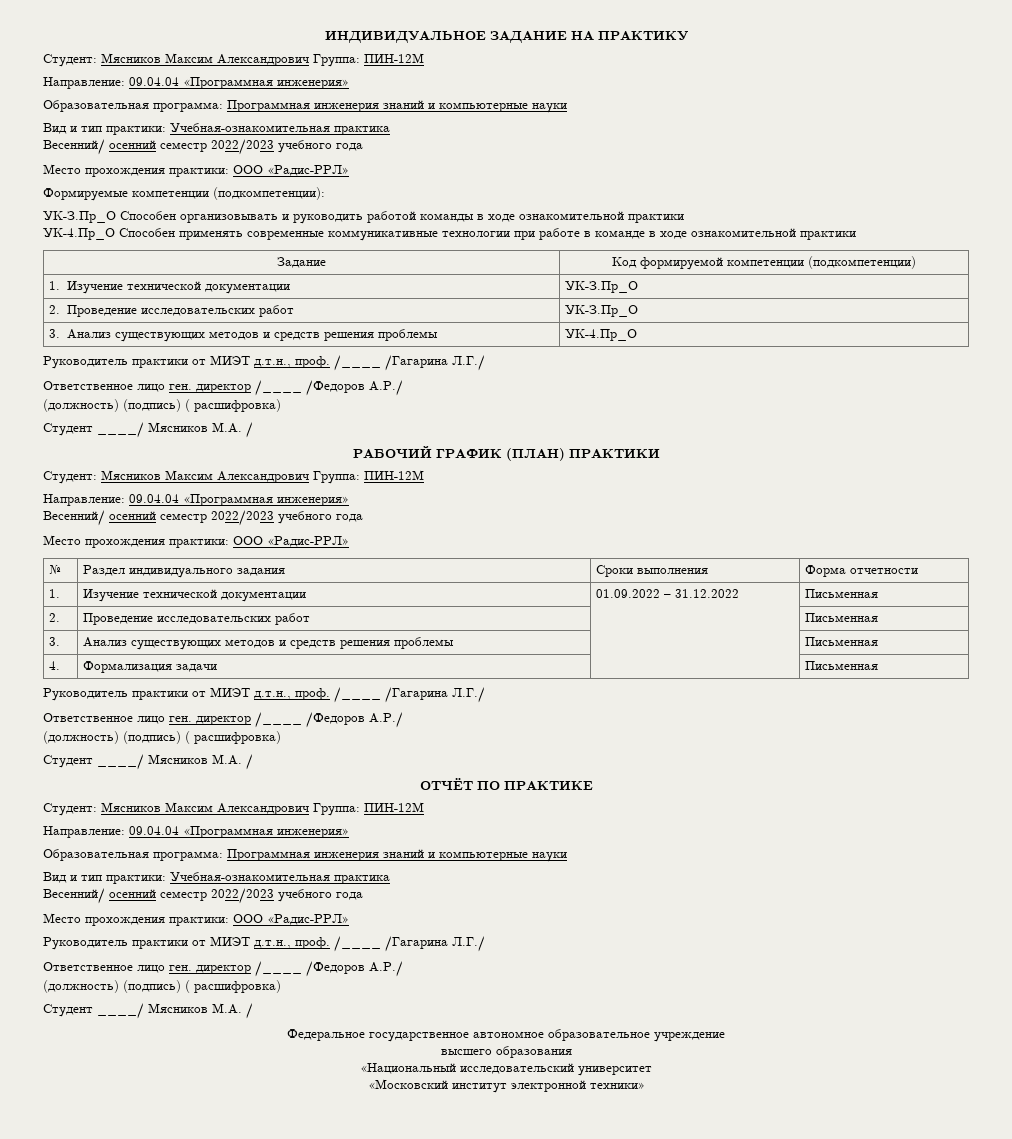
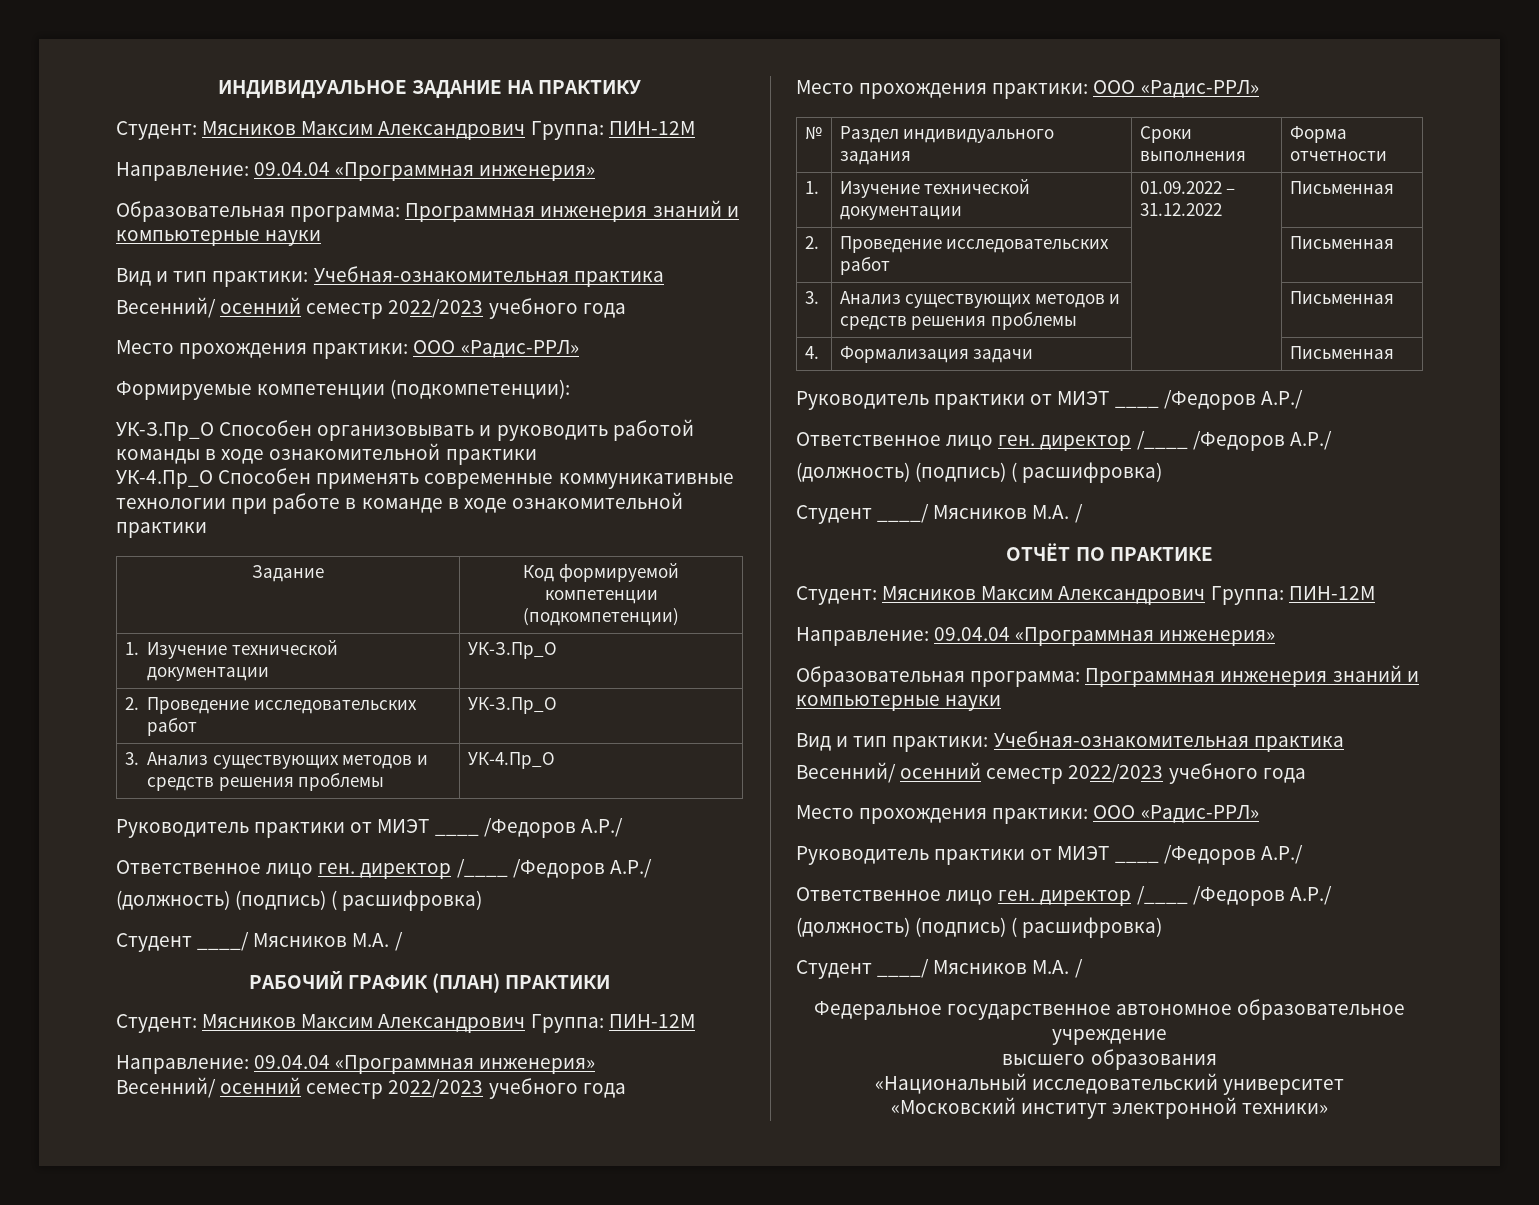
[254,355,485,371] д.т.н., проф. /____ /Гагарина Л.Г./ -> [434,818,623,838] ____ /Федоров А.Р./
[254,687,485,703] д.т.н., проф. /____ /Гагарина Л.Г./ -> [1114,390,1303,410] ____ /Федоров А.Р./
[254,936,485,952] д.т.н., проф. /____ /Гагарина Л.Г./ -> [1114,845,1303,865] ____ /Федоров А.Р./

